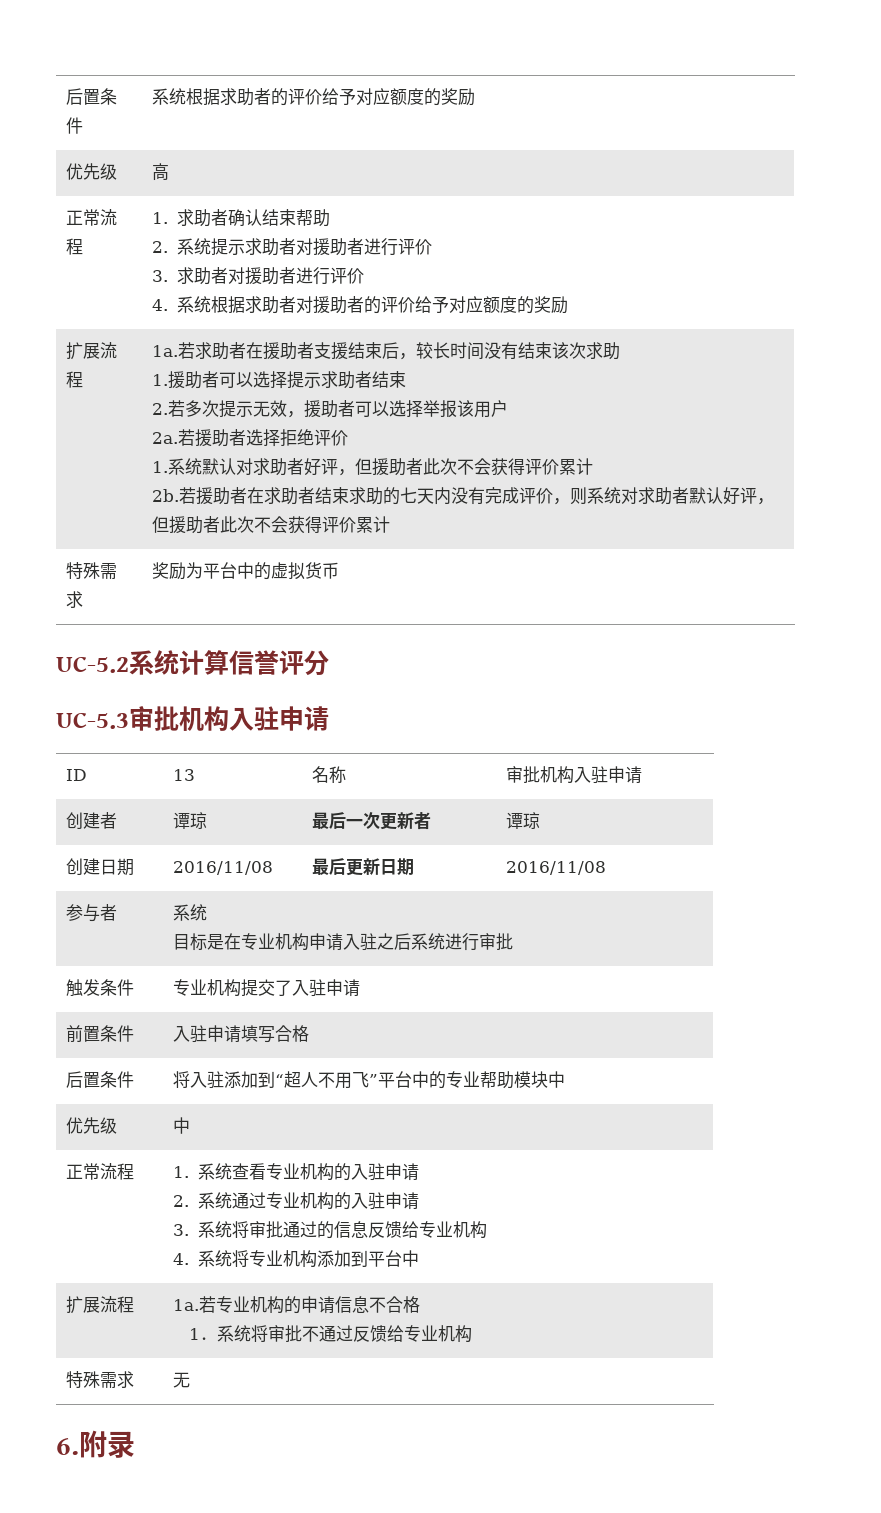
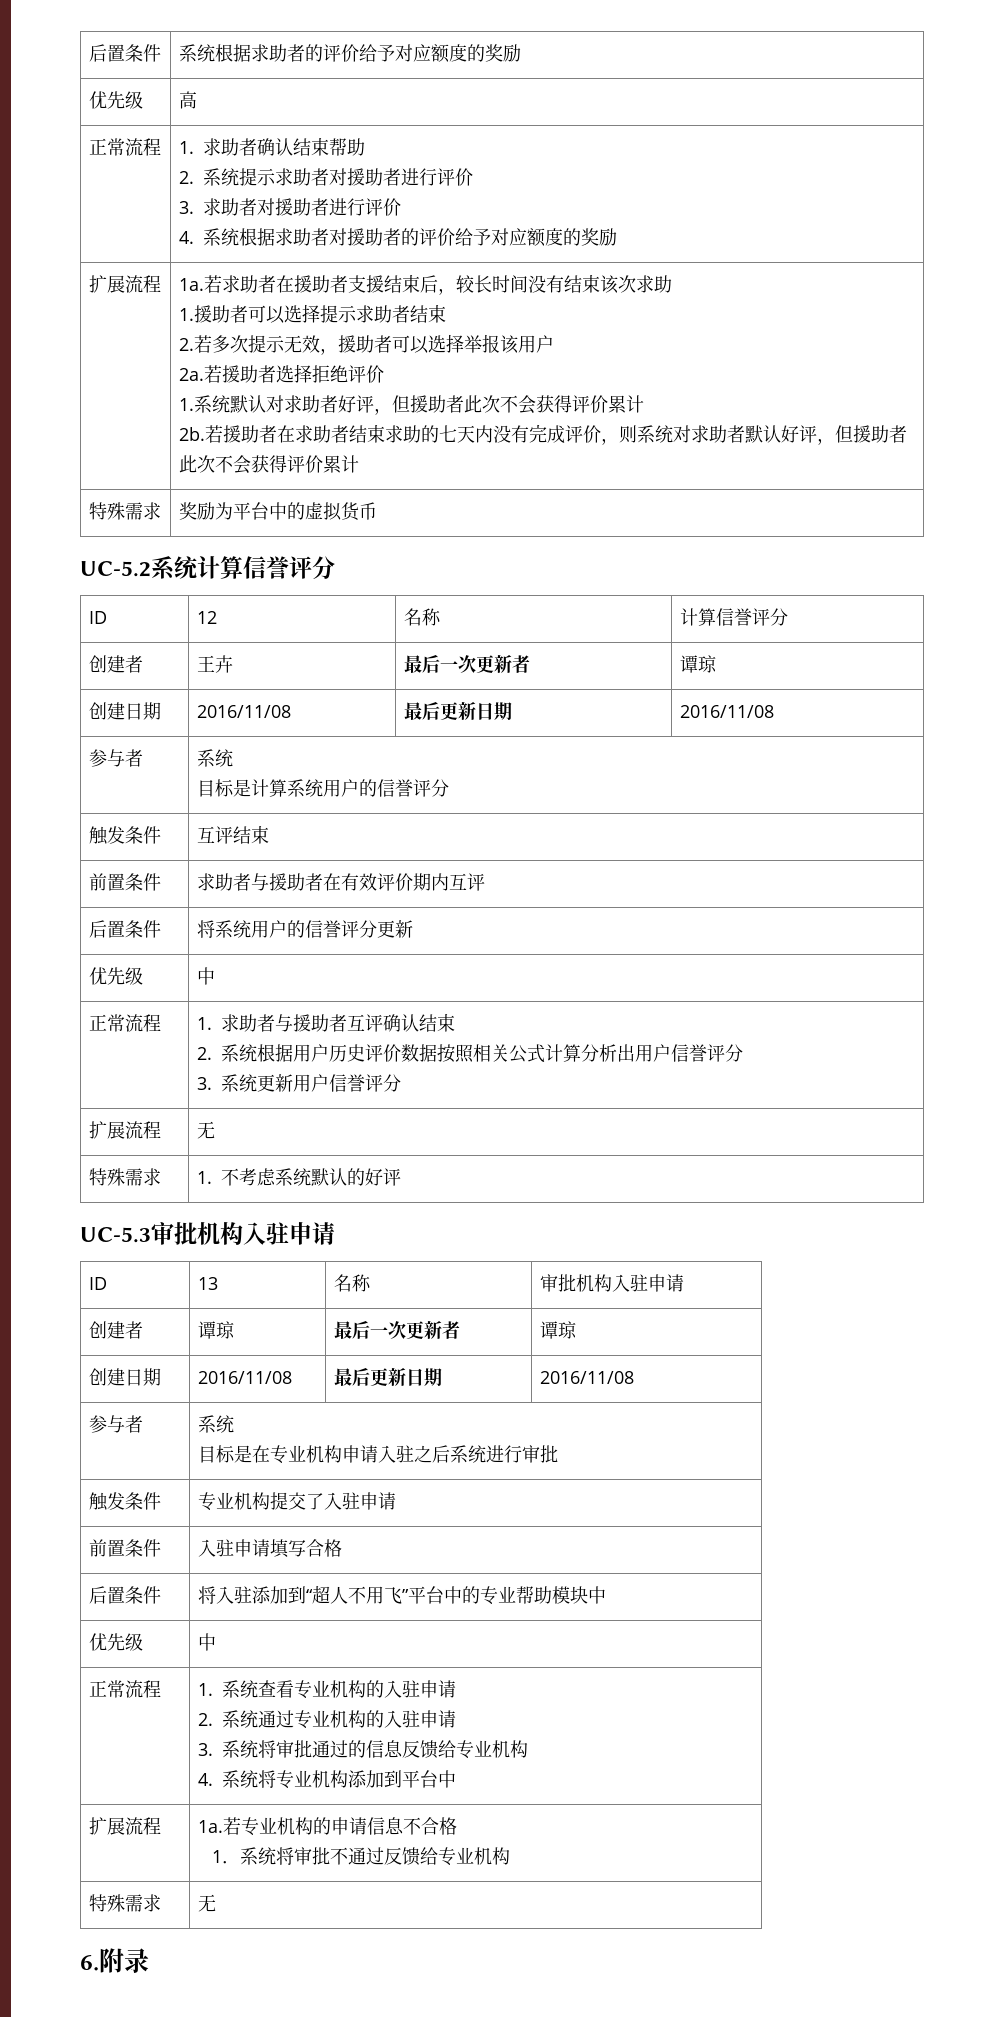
(329, 663) none -> [88,611,107,624] [196,611,217,624] [403,608,441,626] [679,608,788,626] [88,655,143,673] [196,655,233,673] [403,655,530,673] [679,655,717,673] [88,702,161,720] [196,705,291,718] [403,702,512,720] [679,705,774,718] [88,749,143,767] [196,749,233,767] [196,779,449,797] [88,826,161,845] [196,826,269,844] [88,873,161,891] [196,873,485,891] [88,920,161,938] [196,920,413,938] [88,967,143,985] [196,967,215,985] [88,1014,161,1032] [196,1014,455,1032] [196,1044,743,1063] [196,1074,401,1092] [88,1121,161,1139] [196,1121,215,1139] [88,1168,161,1186] [196,1168,401,1186] // ID | 12 | 名称 | 计算信誉评分 // 创建者 | 王卉 | 最后一次更新者 | 谭琼 // 创建日期 | 2016/11/08 | 最后更新日期 | 2016/11/08 // 参与者 | 系统 // 目标是计算系统用户的信誉评分 // 触发条件 | 互评结束 // 前置条件 | 求助者与援助者在有效评价期内互评 // 后置条件 | 将系统用户的信誉评分更新 // 优先级 | 中 // 正常流程 | 1.求助者与援助者互评确认结束 // 2.系统根据用户历史评价数据按照相关公式计算分析出用户信誉评分 // 3.系统更新用户信誉评分 // 扩展流程 | 无 // 特殊需求 | 1.不考虑系统默认的好评

